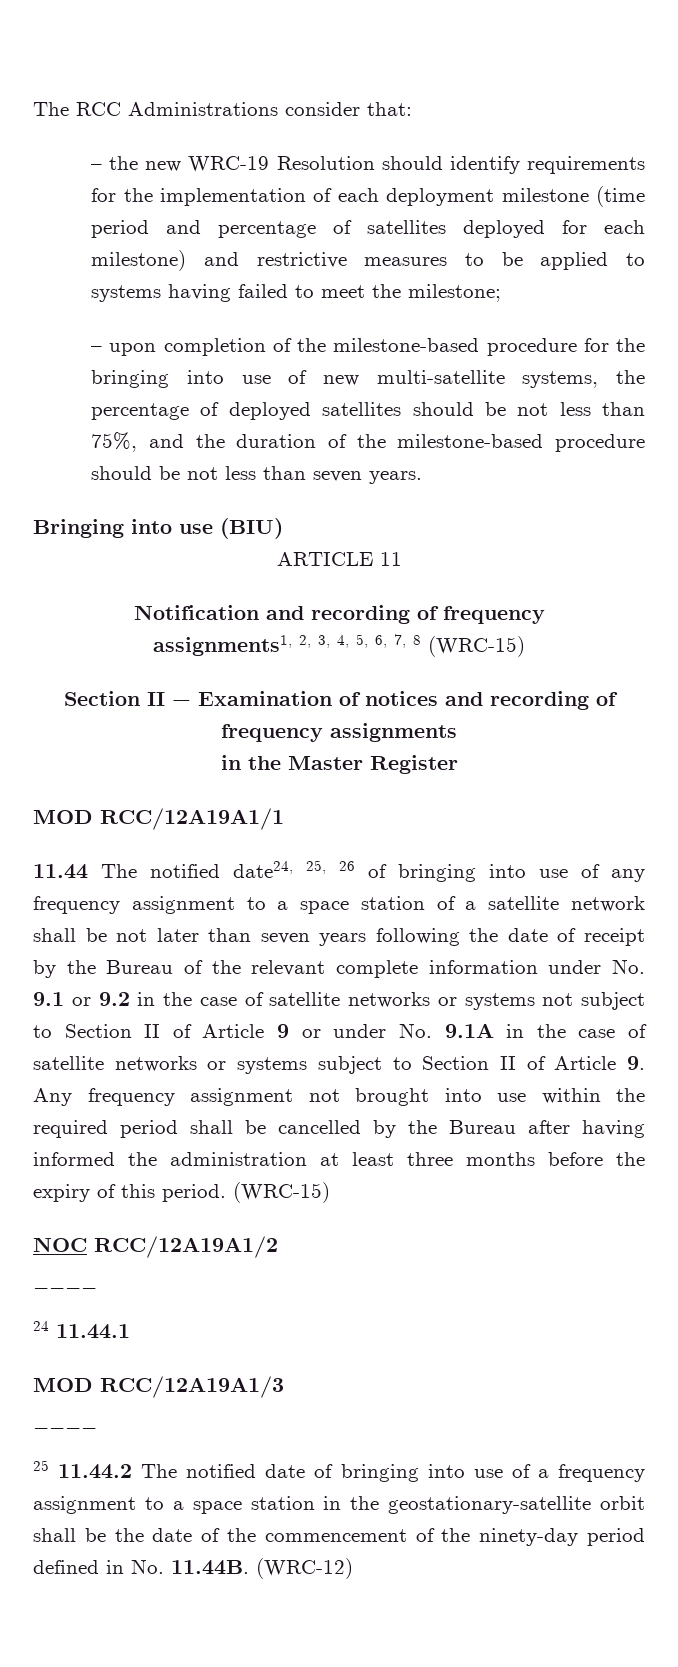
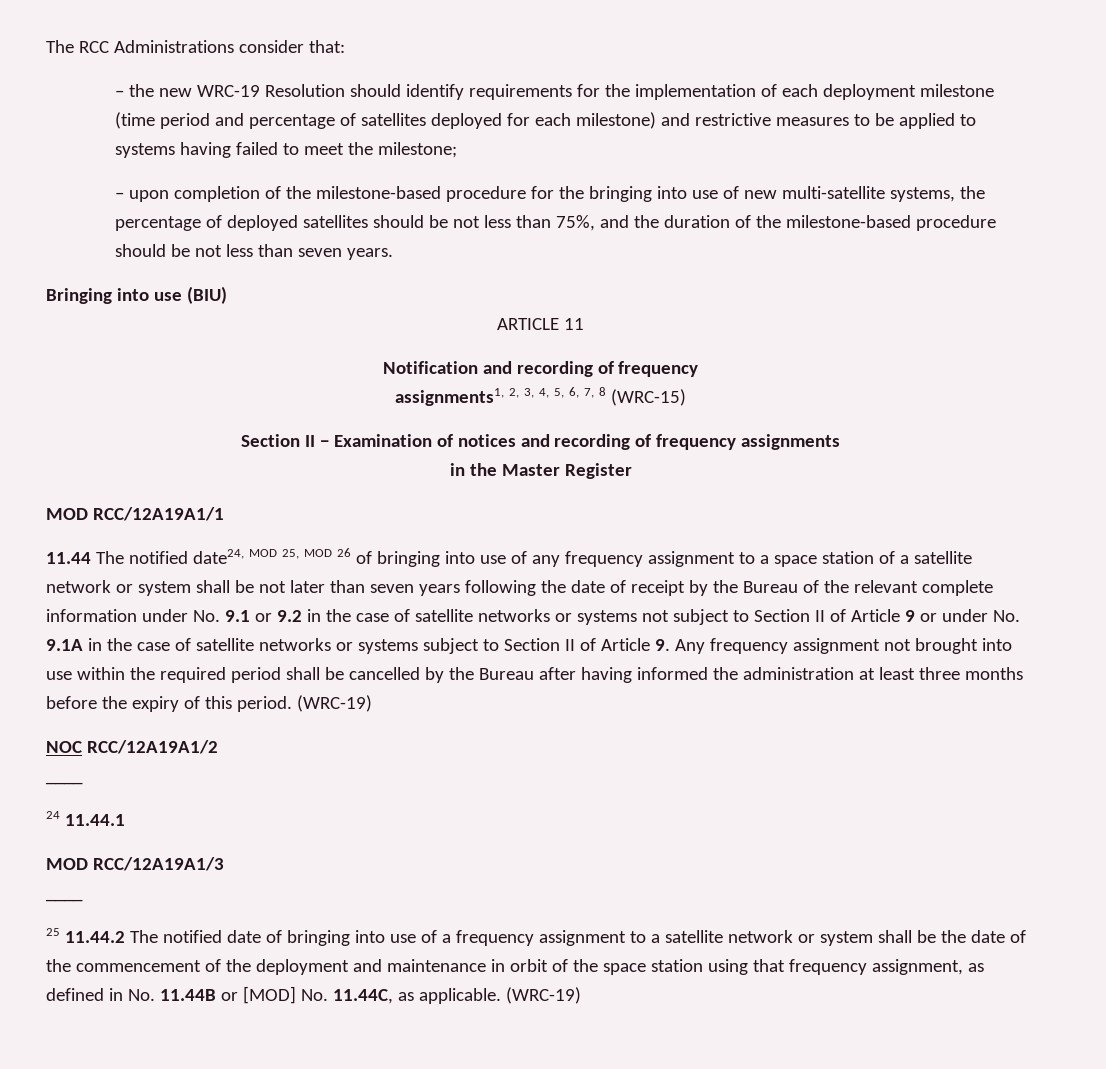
[306,860,326,874] 25, -> [248,549,332,559] MOD 25, MOD
(645, 904) none -> [115,581,191,596] or system
[233,1182,330,1203] (WRC-15) -> [296,695,372,712] (WRC-19)
[192,1496,645,1514] space station in the geostationary-satellite orbit -> [664,930,873,946] satellite network or system
[479,1528,645,1546] [33,1558,353,1579] ninety-day period defined in No. 11.44B. (WRC-12) -> [255,959,984,975] [46,986,581,1004] deployment and maintenance in orbit of the space station using that frequency assignment, as defined in No. 11.44B or [MOD] No. 11.44C, as applicable. (WRC-19)

